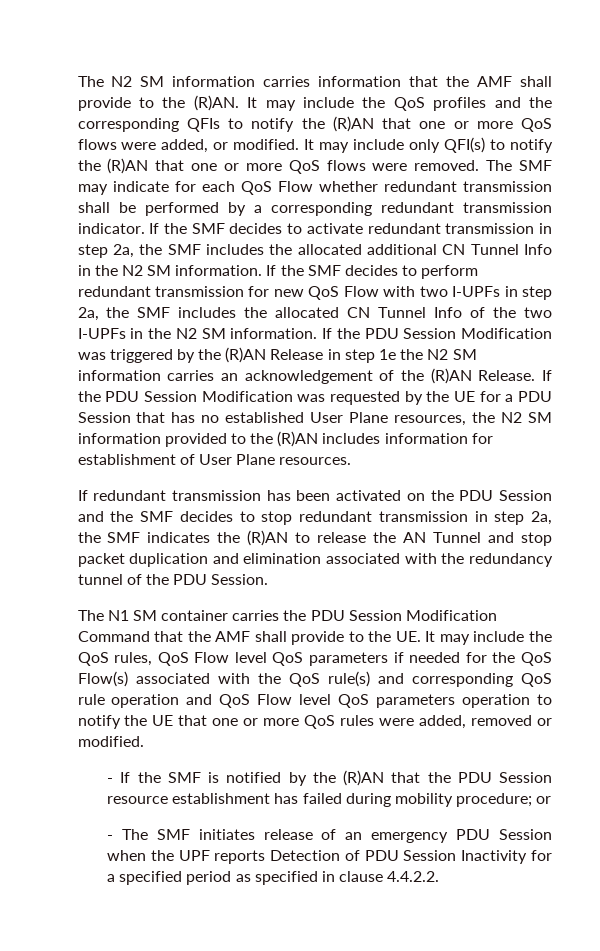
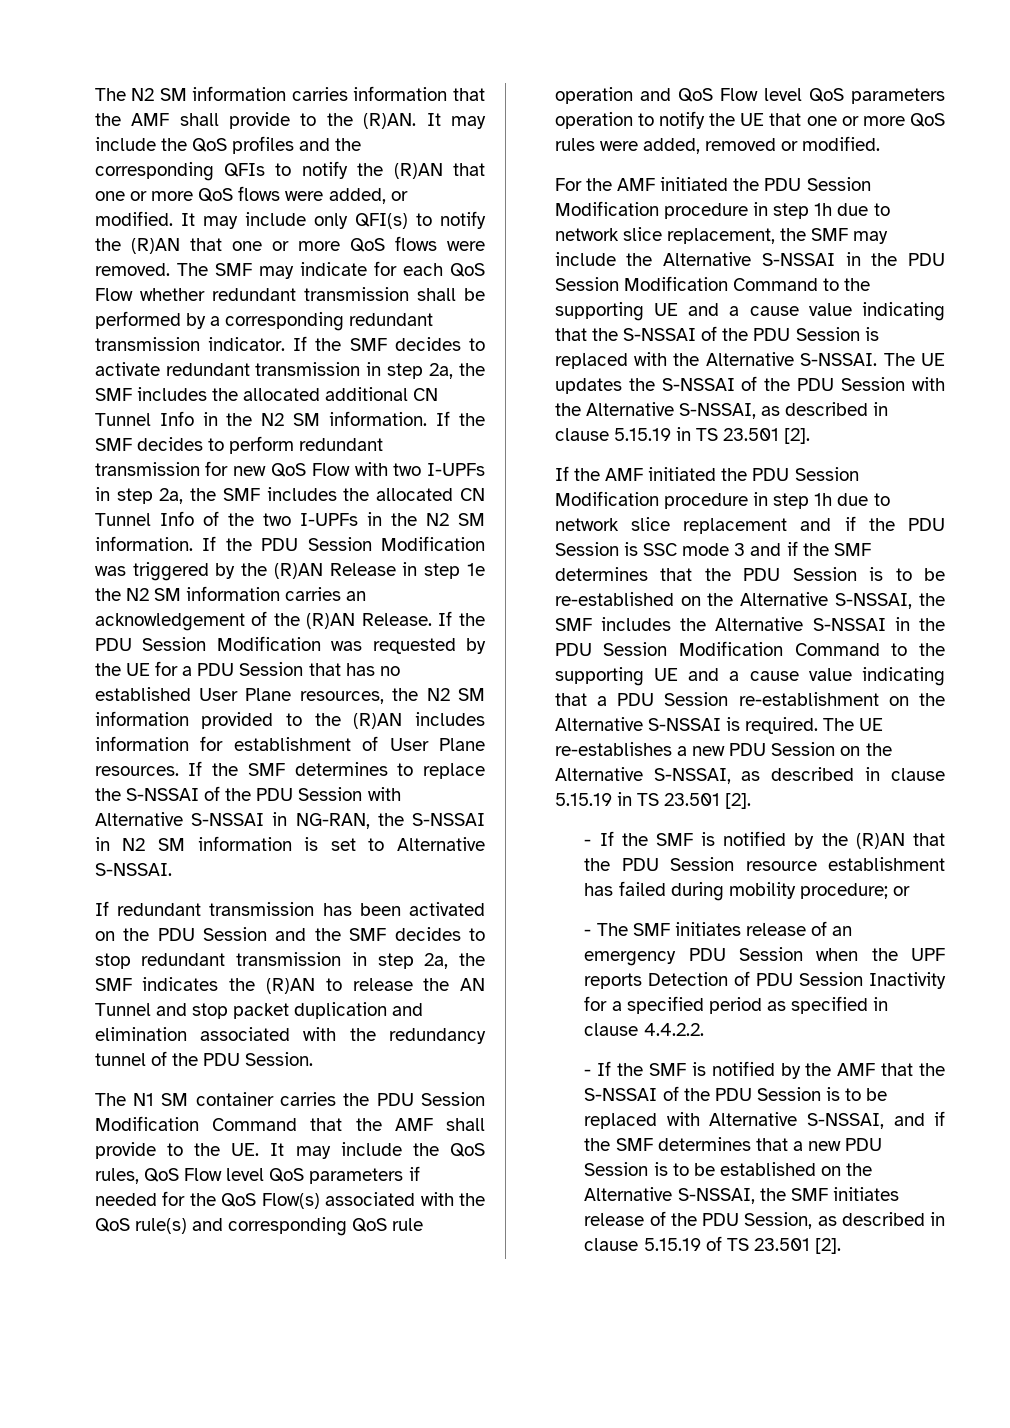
(352, 461) none -> [188,761,485,779] [94,786,401,801] [94,812,486,829] [94,836,485,851] [94,863,172,876] If the SMF determines to replace the S-NSSAI of the PDU Session with Alternative S-NSSAI in NG-RAN, the S-NSSAI in N2 SM information is set to Alternative S-NSSAI.
(144, 741) none -> [554,177,871,191] [554,201,890,219] [554,227,889,244] [554,252,945,266] [554,276,871,291] [554,302,945,321] [554,326,879,341] [554,352,946,369] [554,376,945,394] [554,402,889,419] [554,427,811,444] [554,466,859,481] [554,491,890,509] [554,516,945,534] [554,541,871,556] [554,567,945,581] [554,592,945,609] [554,617,945,631] [554,641,945,656] [554,667,945,686] [554,692,945,706] [554,717,884,734] [554,742,892,756] [554,767,945,784] [554,792,752,809] // For the AMF initiated the PDU Session Modification procedure in step 1h due to network slice replacement, the SMF may include the Alternative S-NSSAI in the PDU Session Modification Command to the supporting UE and a cause value indicating that the S-NSSAI of the PDU Session is replaced with the Alternative S-NSSAI. The UE updates the S-NSSAI of the PDU Session with the Alternative S-NSSAI, as described in clause 5.15.19 in TS 23.501 [2]. // If the AMF initiated the PDU Session Modification procedure in step 1h due to network slice replacement and if the PDU Session is SSC mode 3 and if the SMF determines that the PDU Session is to be re-established on the Alternative S-NSSAI, the SMF includes the Alternative S-NSSAI in the PDU Session Modification Command to the supporting UE and a cause value indicating that a PDU Session re-establishment on the Alternative S-NSSAI is required. The UE re-establishes a new PDU Session on the Alternative S-NSSAI, as described in clause 5.15.19 in TS 23.501 [2].
(440, 876) none -> [584,1061,945,1079] [584,1086,888,1101] [584,1111,945,1129] [584,1137,883,1151] [584,1162,873,1176] [584,1187,899,1204] [584,1211,945,1229] [584,1236,842,1254] // - If the SMF is notified by the AMF that the S-NSSAI of the PDU Session is to be replaced with Alternative S-NSSAI, and if the SMF determines that a new PDU Session is to be established on the Alternative S-NSSAI, the SMF initiates release of the PDU Session, as described in clause 5.15.19 of TS 23.501 [2].

